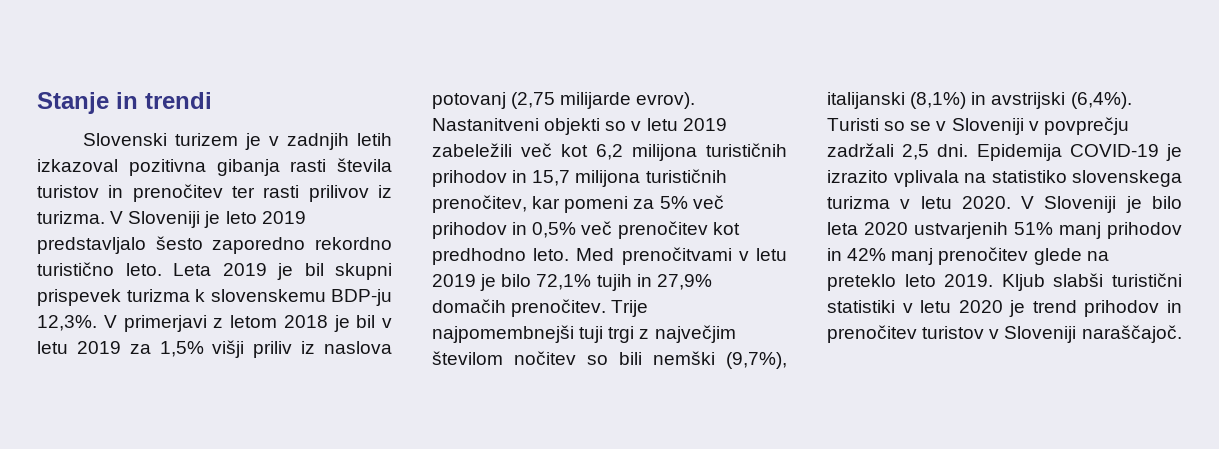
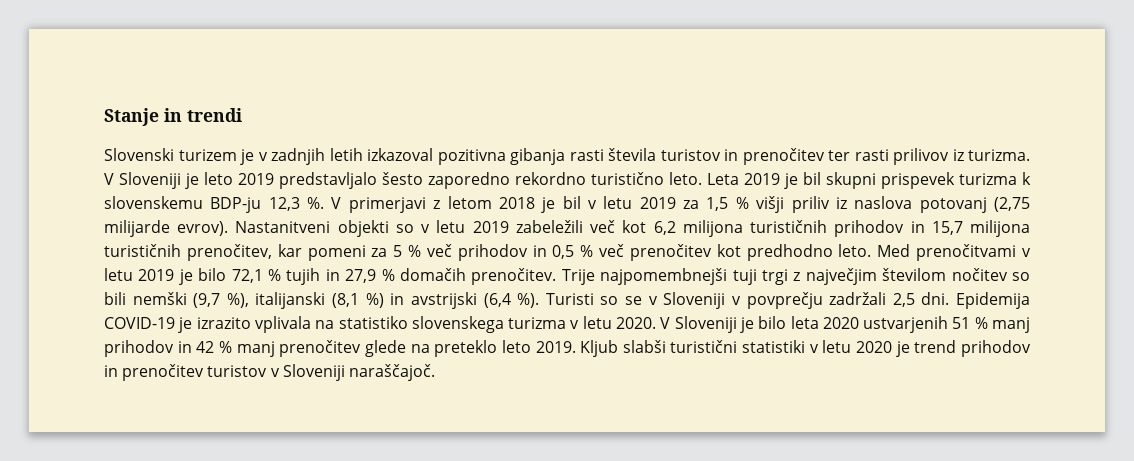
[37,315,97,331] 12,3%. -> [268,197,325,211] 12,3 %.
[159,341,204,357] 1,5% -> [706,197,749,211] 1,5 %
[659,196,688,209] 5% -> [393,245,422,257] 5 %
[532,222,577,238] 0,5% -> [552,245,594,259] 0,5 %
[536,274,712,291] 72,1% tujih in 27,9% -> [231,268,395,285] 72,1 % tujih in 27,9 %
[726,352,787,369] [827,92,1132,109] (9,7%), italijanski (8,1%) in avstrijski (6,4%). -> [193,292,540,309] (9,7 %), italijanski (8,1 %) in avstrijski (6,4 %).
[1014,222,1053,235] 51% -> [952,317,988,329] 51 %
[847,248,887,261] 42% -> [196,341,232,353] 42 %

